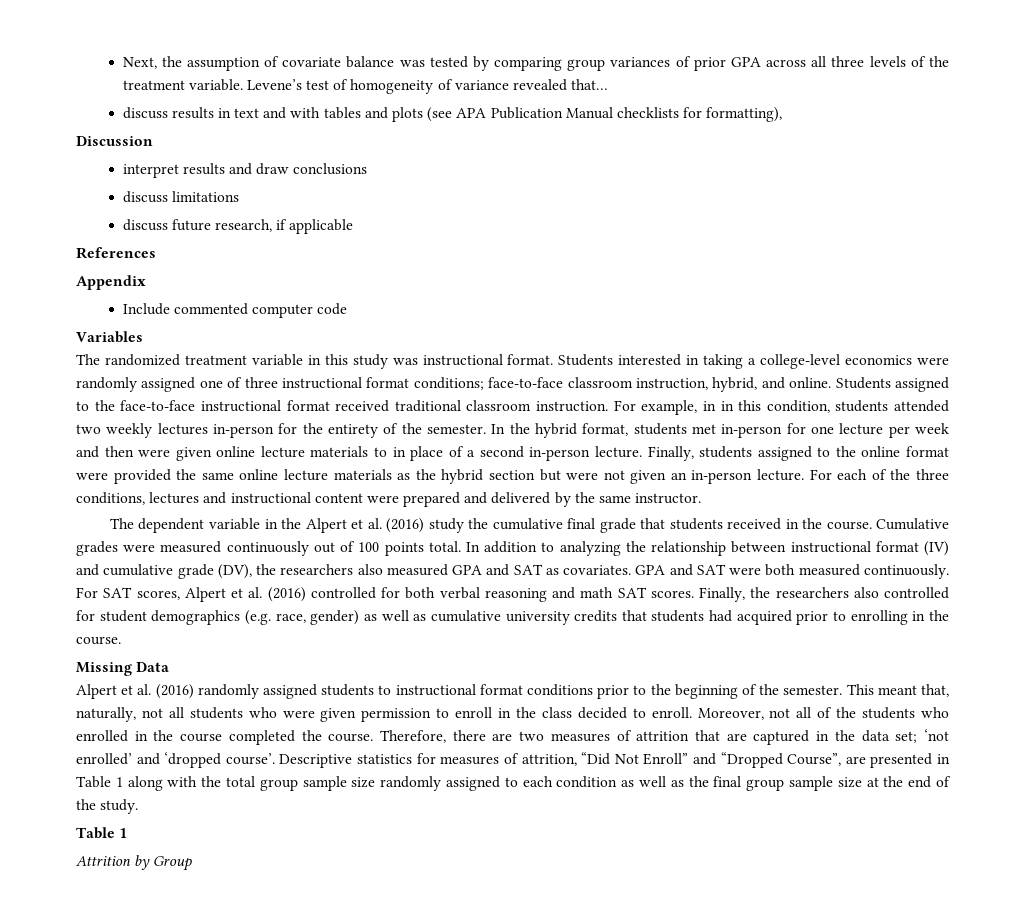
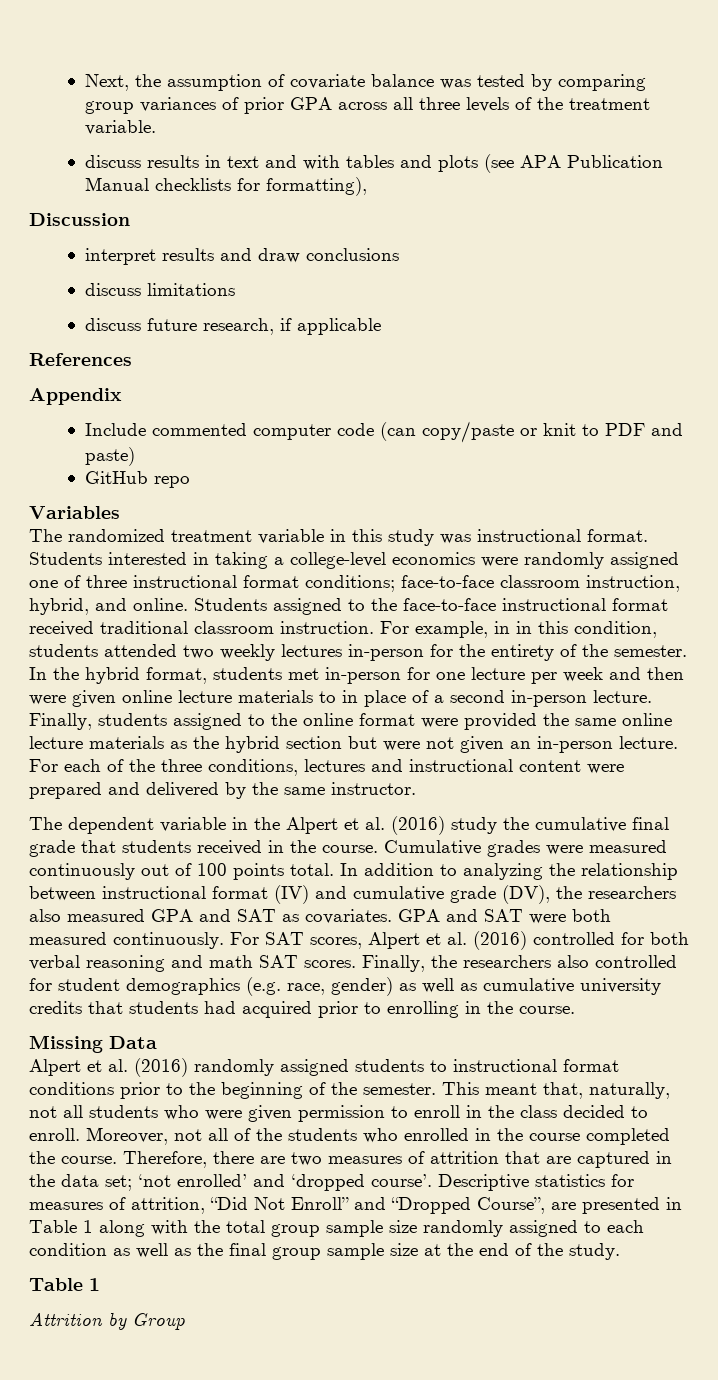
[246,79,609,94] Levene’s test of homogeneity of variance revealed that… -> (157, 127) none
(348, 309) none -> [380,421,684,443] [85,447,136,466] [85,471,191,488] (can copy/paste or knit to PDF and paste) // GitHub repo

